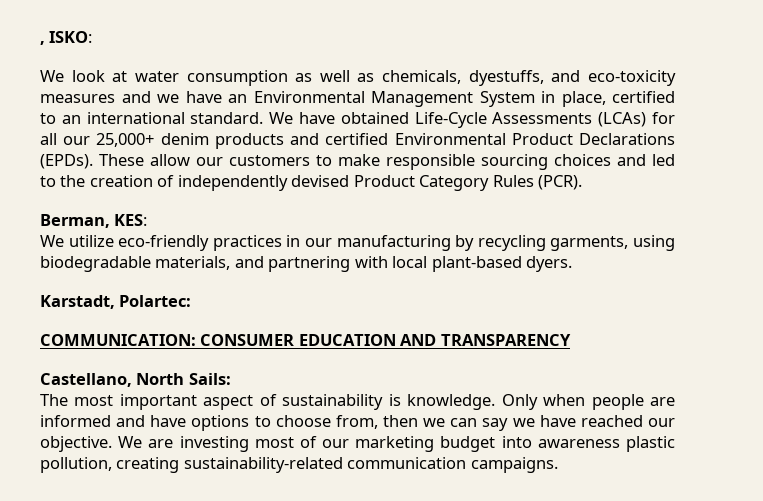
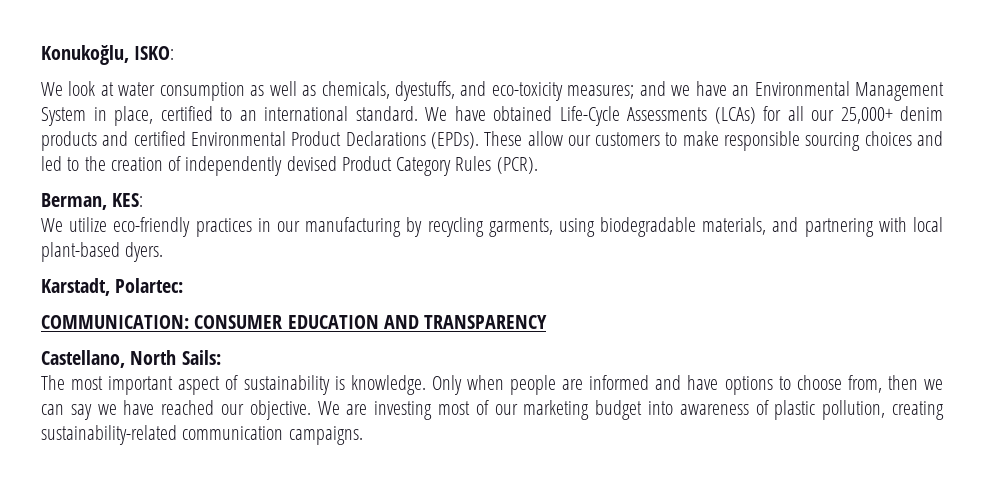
[40,41,45,45] , -> [41,45,129,65] Konukoğlu,
[40,94,115,103] measures -> [567,85,635,99] measures;
(620, 443) none -> [755,400,769,415] of

